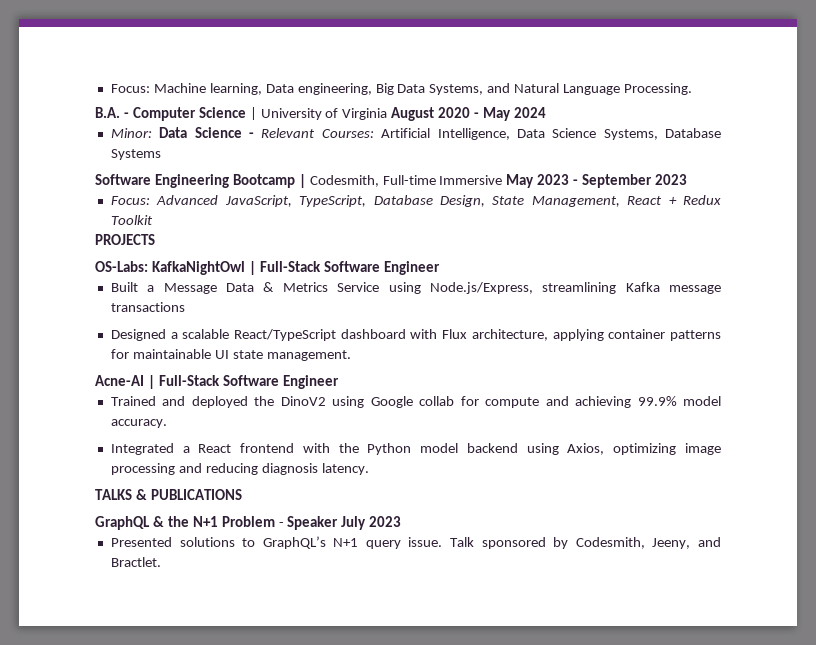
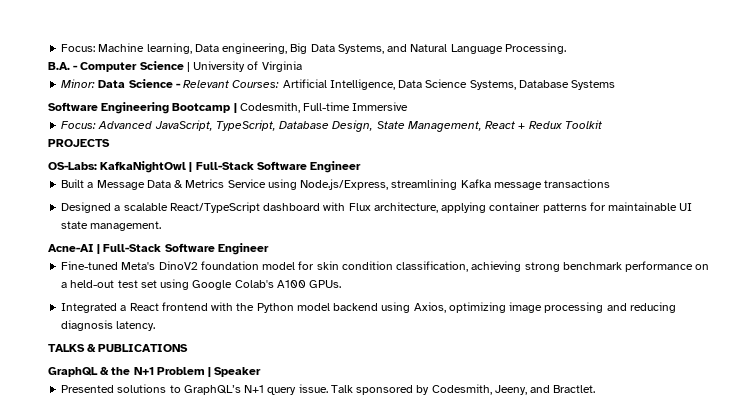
[391,107,546,121] August 2020 - May 2024 -> (302, 66) none
[506,174,688,188] May 2023 - September 2023 -> (409, 106) none
[110,396,721,408] [110,419,167,428] Trained and deployed the DinoV2 using Google collab for compute and achieving 99.9% model accuracy. -> [61,261,710,272] [61,279,342,290] Fine-tuned Meta's DinoV2 foundation model for skin condition classification, achieving strong benchmark performance on a held-out test set using Google Colab's A100 GPUs.
[278,522,284,527] - -> [208,367,212,377] |
[341,516,402,530] July 2023 -> (262, 372) none

